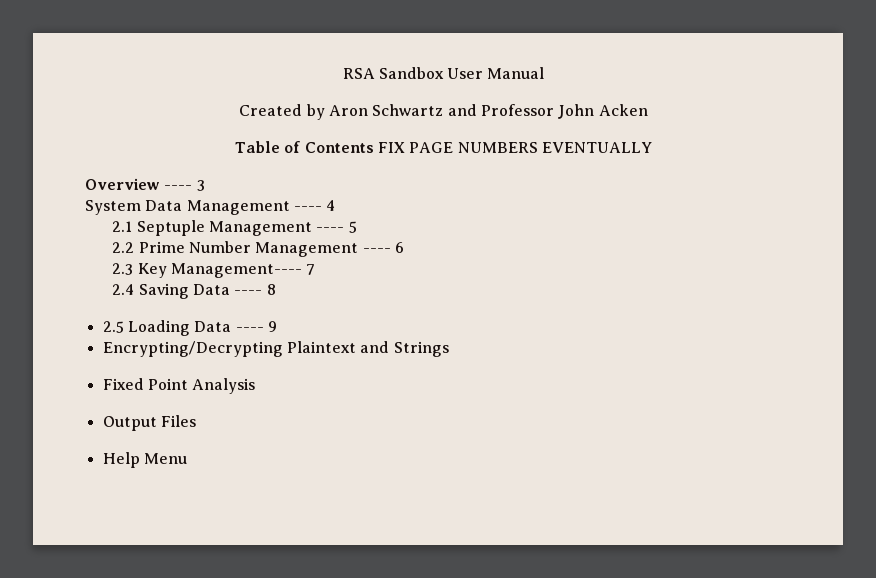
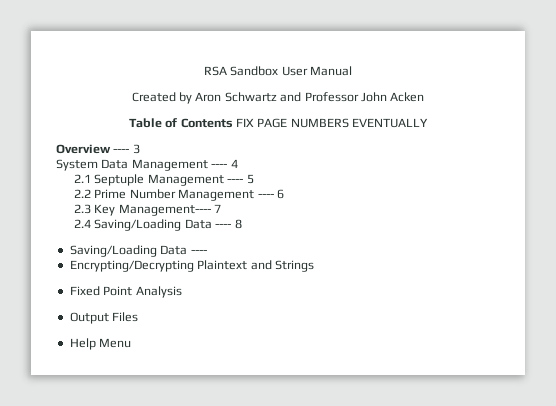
[138,283,189,299] Saving -> [94,219,182,231] Saving/Loading
[102,320,277,336] 2.5 Loading Data ---- 9 -> [69,245,207,257] Saving/Loading Data ----

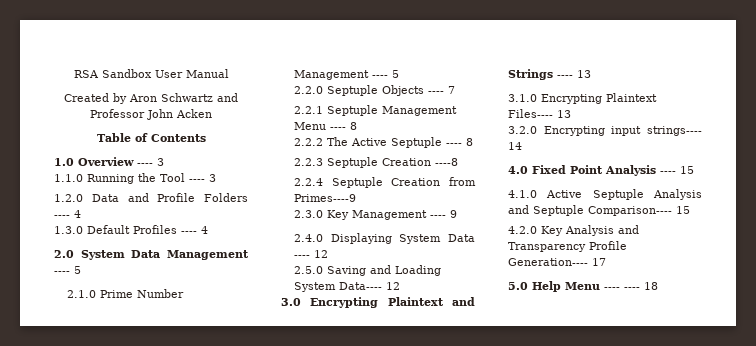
[236,118,429,128] FIX PAGE NUMBERS EVENTUALLY // -> [54,158,74,166] // 1.0
[56,159,238,171] [74,174,254,186] [74,189,284,201] [74,204,222,216] [74,219,242,231] [69,245,207,257] [69,260,314,272] [69,286,182,298] [69,312,139,324] [69,338,132,350] System Data Management ---- 4 // 2.1 Septuple Management ---- 5 // 2.2 Prime Number Management ---- 6 // 2.3 Key Management---- 7 // 2.4 Saving/Loading Data ---- 8 // Saving/Loading Data ---- // Encrypting/Decrypting Plaintext and Strings // Fixed Point Analysis // Output Files // Help Menu -> [54,173,216,184] [54,193,248,202] [54,210,81,218] [54,225,208,234] [54,250,249,260] [54,266,81,274] [67,289,185,298] [294,70,400,80] [294,85,456,96] [294,105,458,116] [294,122,358,130] [294,137,474,148] [294,157,459,168] [294,177,476,188] [294,194,357,202] [294,210,458,220] [294,233,475,244] [294,250,329,258] [294,265,442,276] [294,282,401,292] [281,297,475,308] [508,69,591,80] [508,93,657,104] [508,109,571,118] [508,126,702,136] [508,142,522,150] [508,165,694,176] [508,189,702,200] [508,205,690,216] [508,225,639,236] [508,241,627,252] [508,258,606,266] [508,281,658,292] 1.1.0 Running the Tool ---- 3 // 1.2.0 Data and Profile Folders ---- 4 // 1.3.0 Default Profiles ---- 4 // 2.0 System Data Management ---- 5 // 2.1.0 Prime Number Management ---- 5 // 2.2.0 Septuple Objects ---- 7 // 2.2.1 Septuple Management Menu ---- 8 // 2.2.2 The Active Septuple ---- 8 // 2.2.3 Septuple Creation ----8 // 2.2.4 Septuple Creation from Primes----9 // 2.3.0 Key Management ---- 9 // 2.4.0 Displaying System Data ---- 12 // 2.5.0 Saving and Loading System Data---- 12 // 3.0 Encrypting Plaintext and Strings ---- 13 // 3.1.0 Encrypting Plaintext Files---- 13 // 3.2.0 Encrypting input strings---- 14 // 4.0 Fixed Point Analysis ---- 15 // 4.1.0 Active Septuple Analysis and Septuple Comparison---- 15 // 4.2.0 Key Analysis and Transparency Profile Generation---- 17 // 5.0 Help Menu ---- ---- 18

